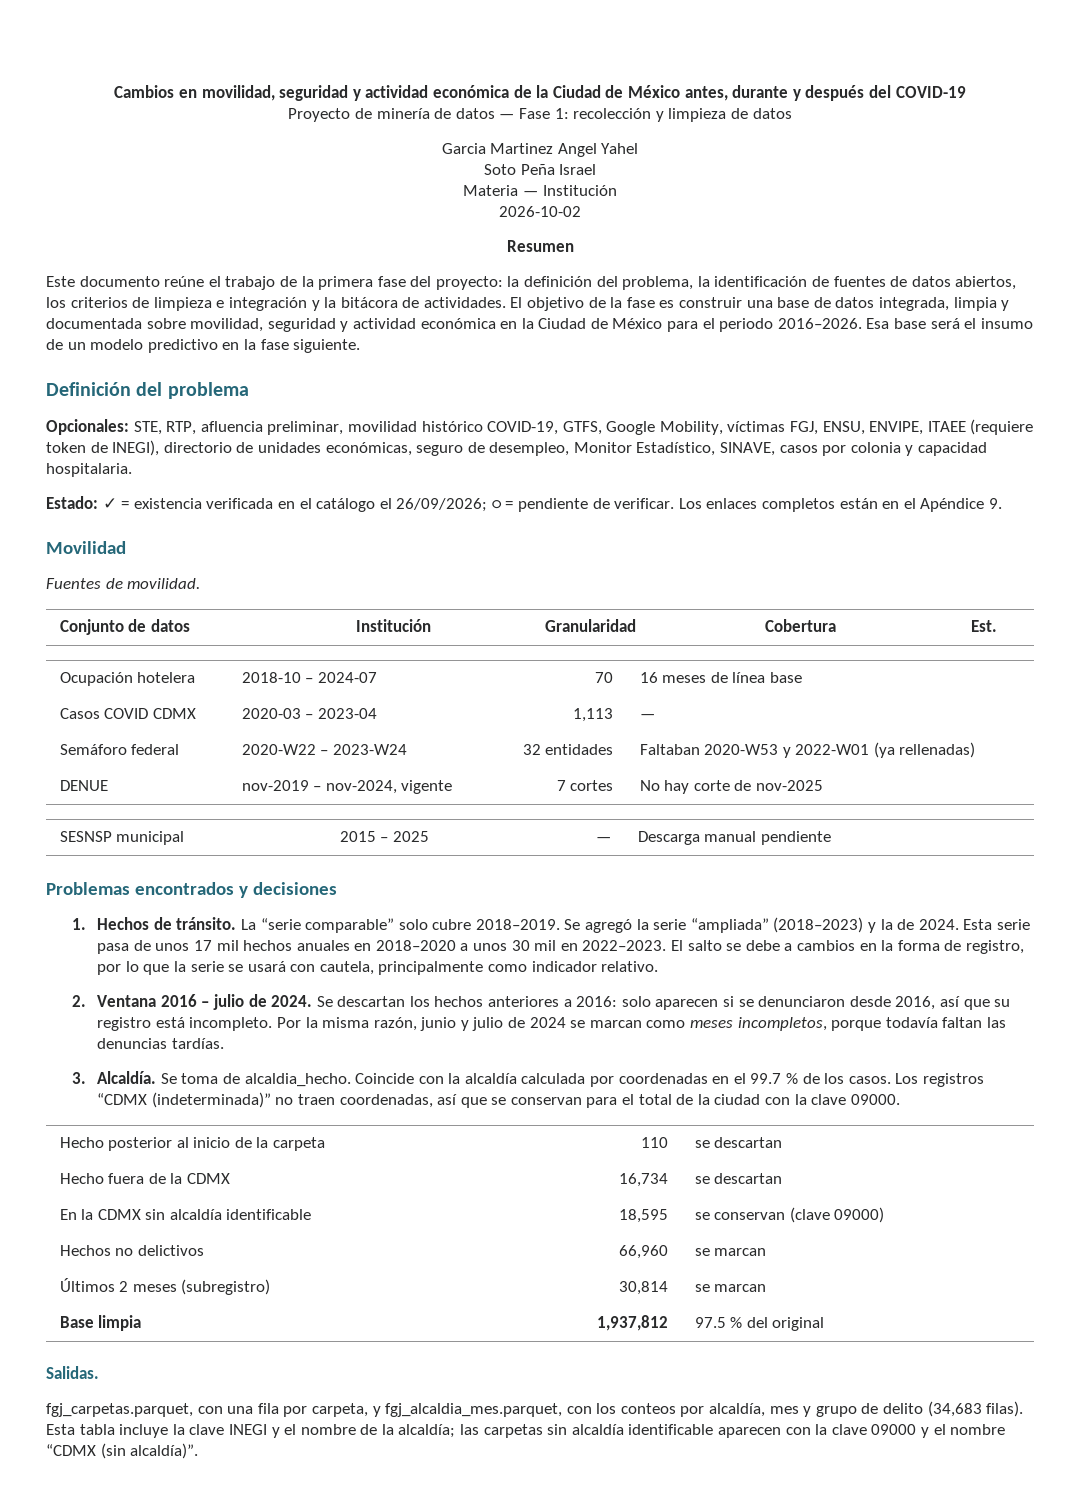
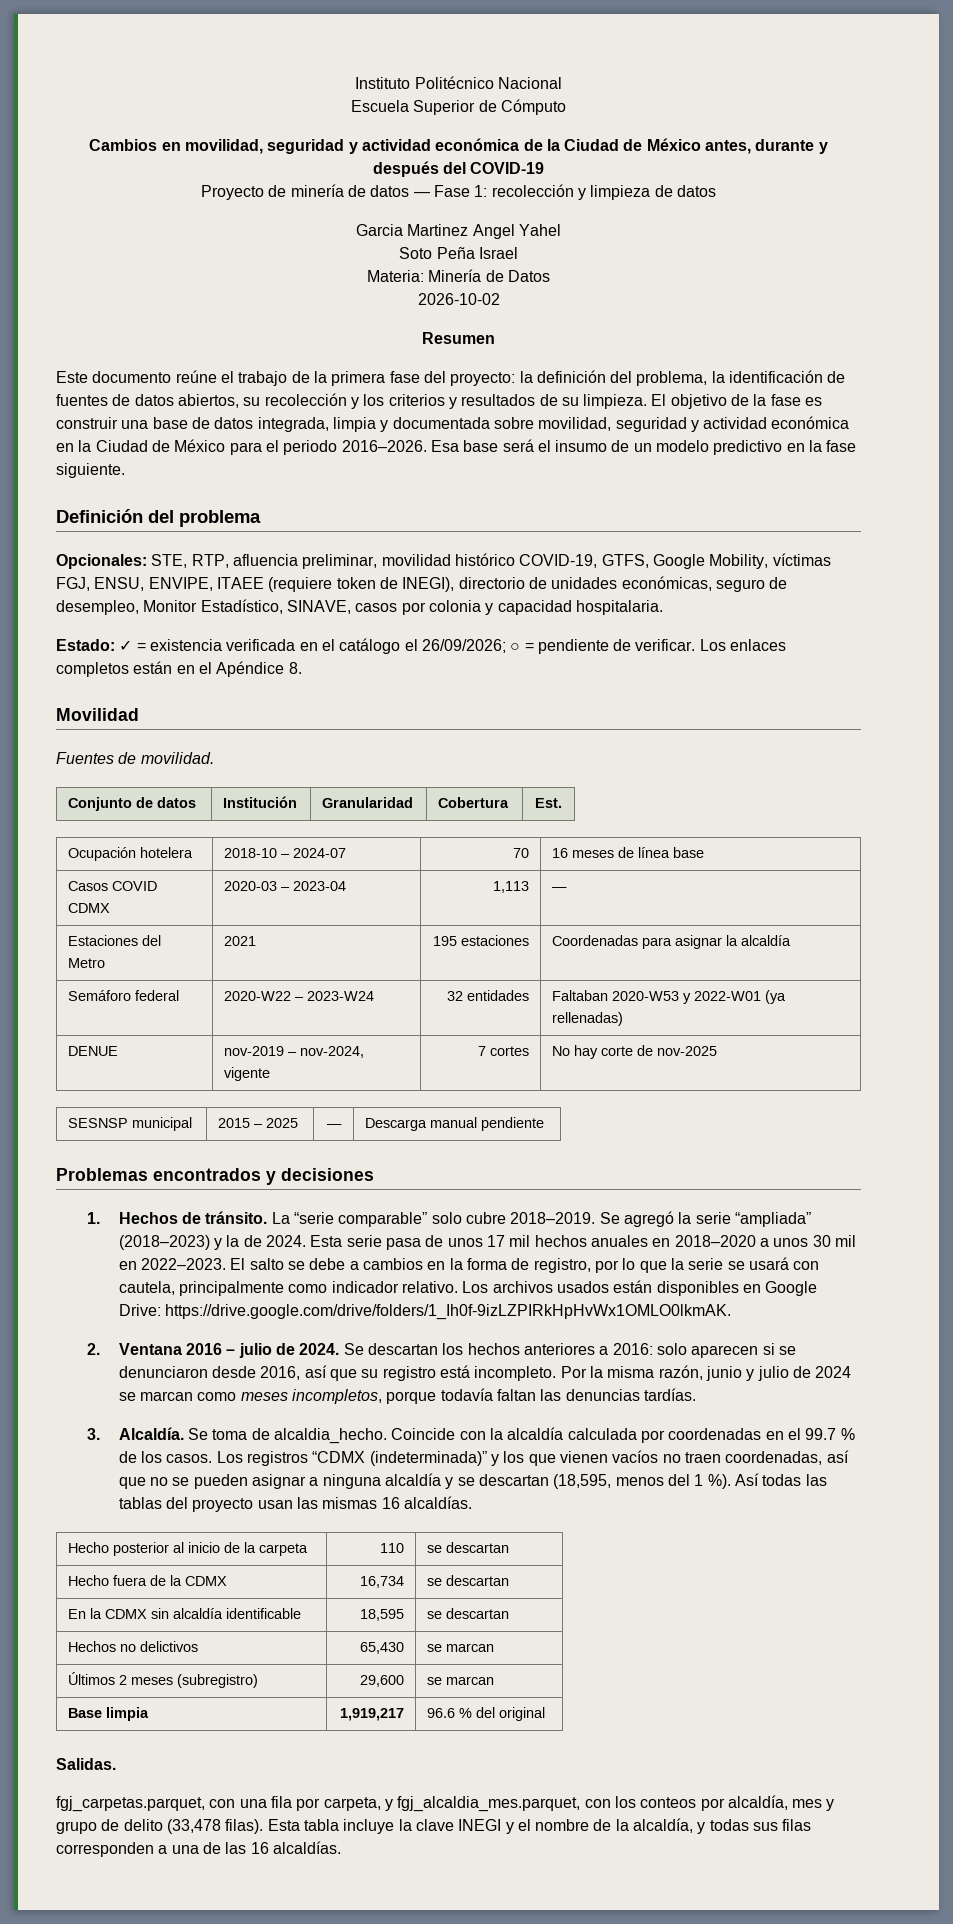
(114, 91) none -> [355,76,562,89] [351,99,566,115] Instituto Politécnico Nacional // Escuela Superior de Cómputo //
[463,185,617,196] Materia — Institución -> [367,269,550,282] Materia: Minería de Datos
[46,297,506,311] los criterios de limpieza e integración y la bitácora de actividades. -> [243,393,648,409] su recolección y los criterios y resultados de su limpieza.
[988,498,1002,509] 9. -> [288,662,302,674] 8.
(655, 716) none -> [68,935,162,946] [68,958,106,968] [224,936,257,946] [432,935,529,946] [552,935,792,949] // Estaciones del Metro | 2021 | 195 estaciones | Coordenadas para asignar la alcaldía
(659, 966) none -> [462,1280,818,1296] [118,1304,732,1320] Los archivos usados están disponibles en Google Drive: https://drive.google.com/drive/folders/1_Ih0f-9izLZPIRkHpHvWx1OMLO0lkmAK.
(271, 1100) none -> [491,1450,659,1466] y los que vienen vacíos
[491,1094,900,1108] se conservan para el total de la ciudad con la clave 09000. -> [150,1473,827,1489] [118,1496,473,1512] no se pueden asignar a ninguna alcaldía y se descartan (18,595, menos del 1 %). Así todas las tablas del proyecto usan las mismas 16 alcaldías.
[714,1207,885,1223] conservan (clave 09000) -> [446,1608,510,1619] descartan
[619,1245,669,1259] 66,960 -> [359,1642,404,1654] 65,430
[619,1281,669,1295] 30,814 -> [359,1675,404,1687] 29,600
[597,1315,669,1331] [694,1317,726,1328] 1,937,812 | 97.5 -> [339,1708,404,1721] [427,1708,456,1718] 1,919,217 | 96.6
[927,1401,982,1417] (34,683 -> [166,1819,221,1834] (33,478
[398,1424,1006,1438] [46,1443,199,1459] alcaldía; las carpetas sin alcaldía identificable aparecen con la clave 09000 y el nombre “CDMX (sin alcaldía)”. -> [633,1818,812,1834] [56,1841,341,1857] alcaldía, y todas sus filas corresponden a una de las 16 alcaldías.

